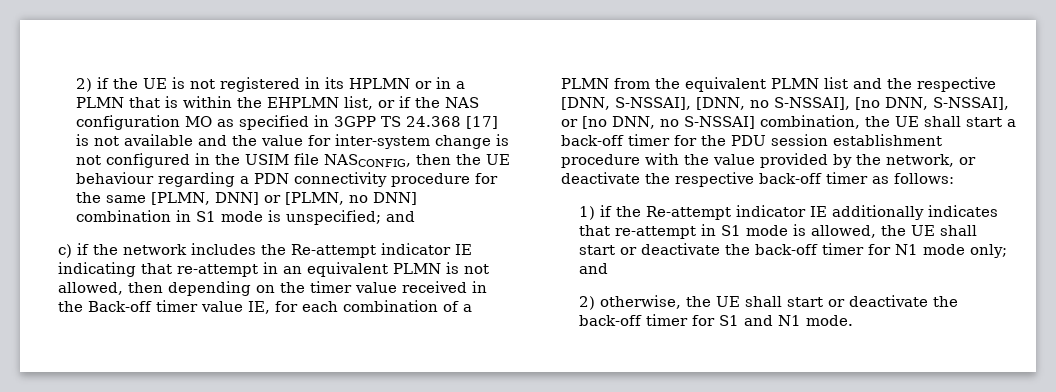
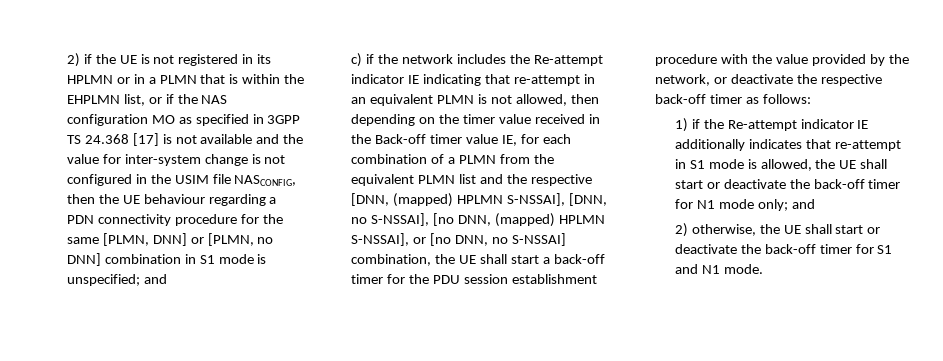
(610, 103) none -> [393,193,504,207] (mapped) HPLMN
(928, 103) none -> [495,213,606,227] (mapped) HPLMN

